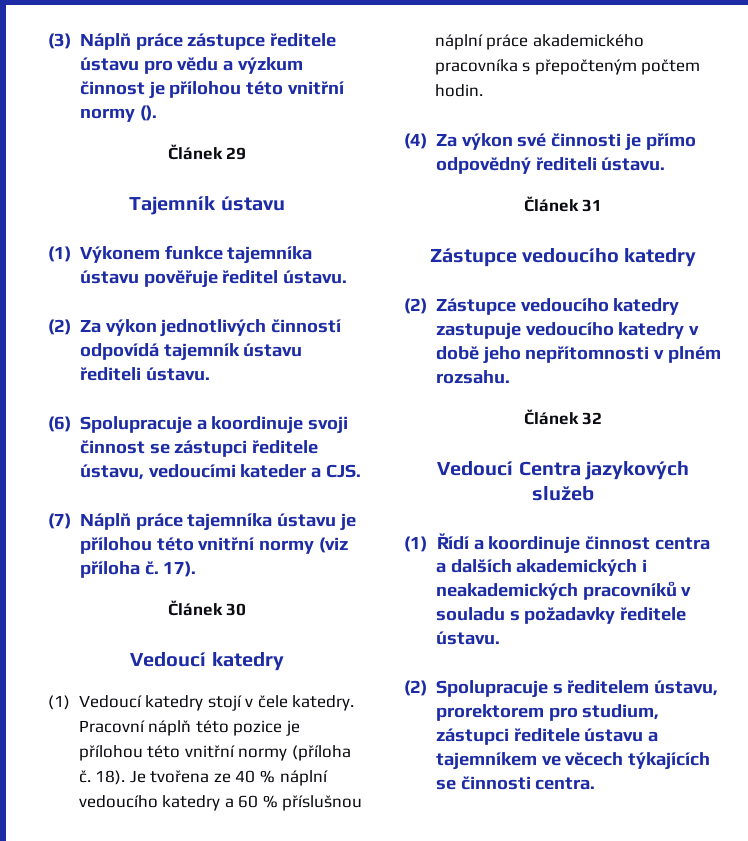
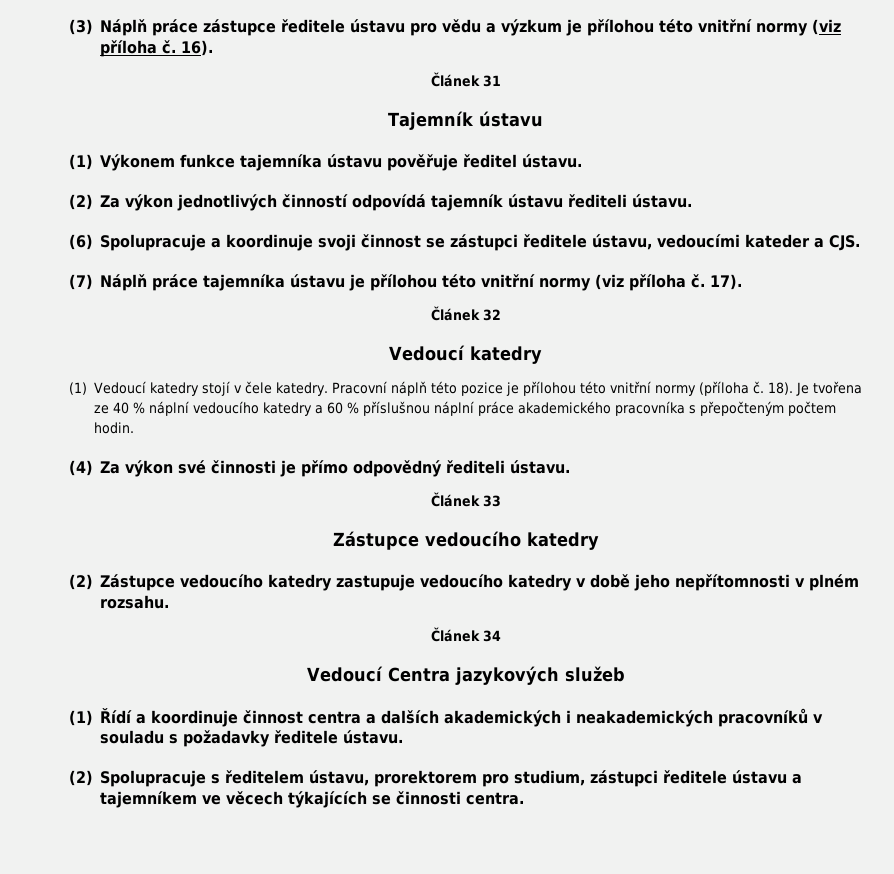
[79,81,345,99] [79,105,157,122] [167,144,247,160] činnost je přílohou této vnitřní normy (). // Článek 29 -> [565,19,841,36] [99,40,213,57] [430,72,501,87] je přílohou této vnitřní normy (viz příloha č. 16). // Článek 31
[226,603,247,616] 30 -> [482,309,501,321] 32
[582,199,603,212] 31 -> [482,495,501,507] 33
[582,412,603,425] 32 -> [482,630,501,642] 34

